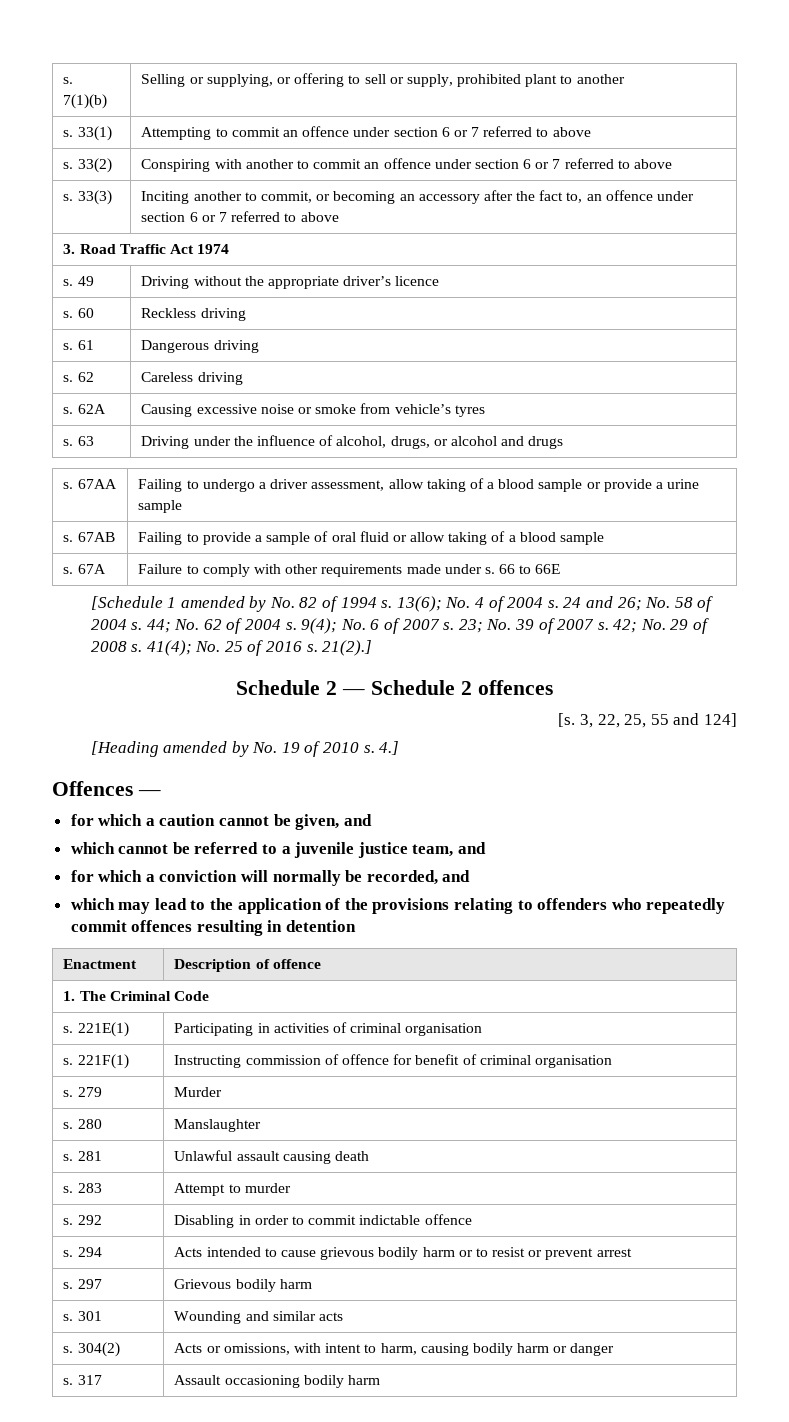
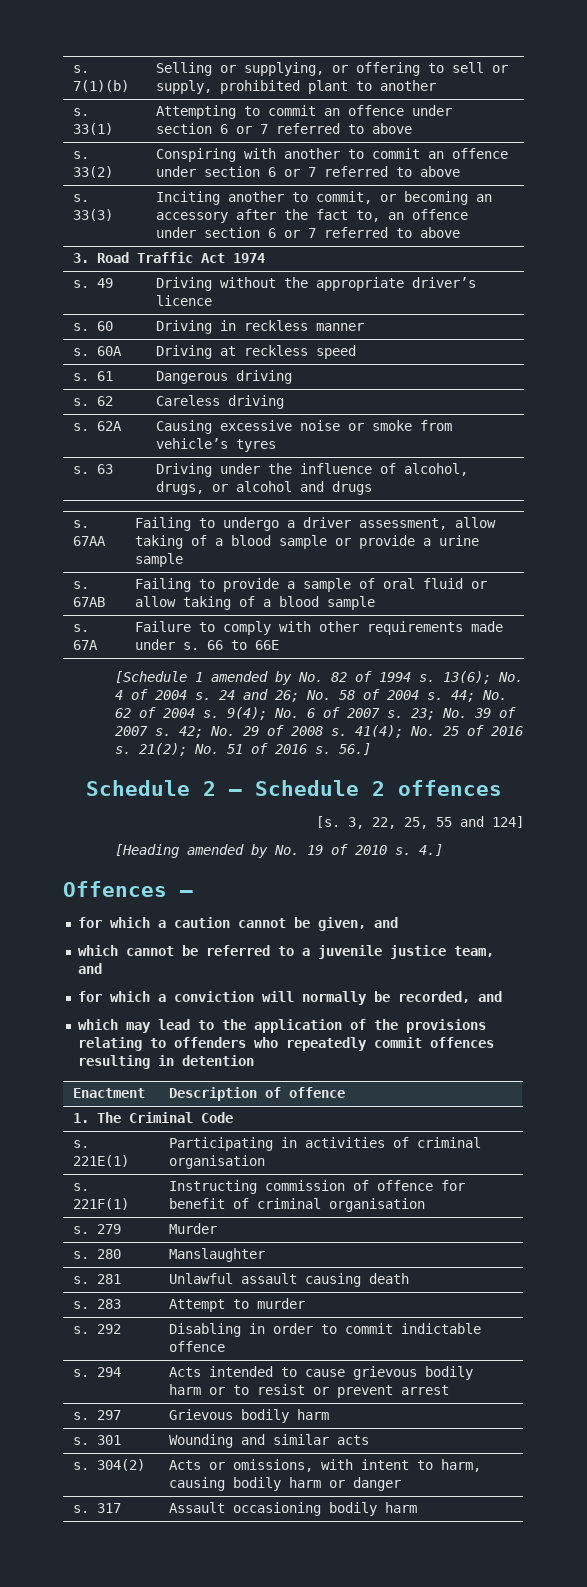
[141,308,246,321] Reckless driving -> [156,320,365,334] [73,346,123,356] [156,345,357,359] Driving in reckless manner // s. 60A | Driving at reckless speed
[322,640,373,656] 21(2).] -> [138,743,371,756] 21(2); No. 51 of 2016 s. 56.]

